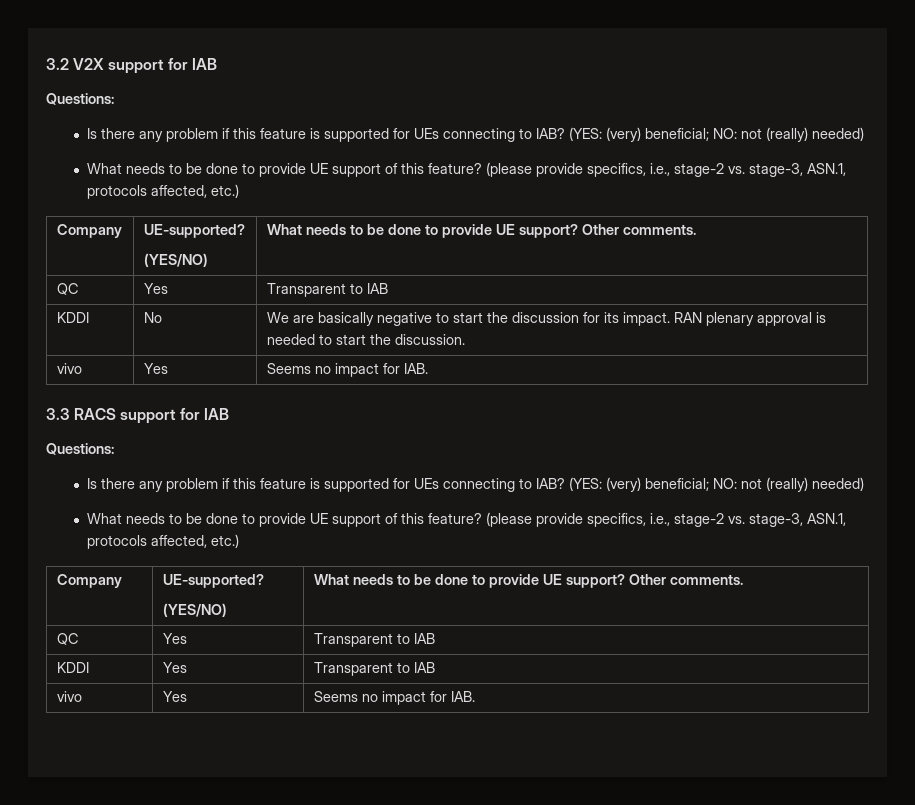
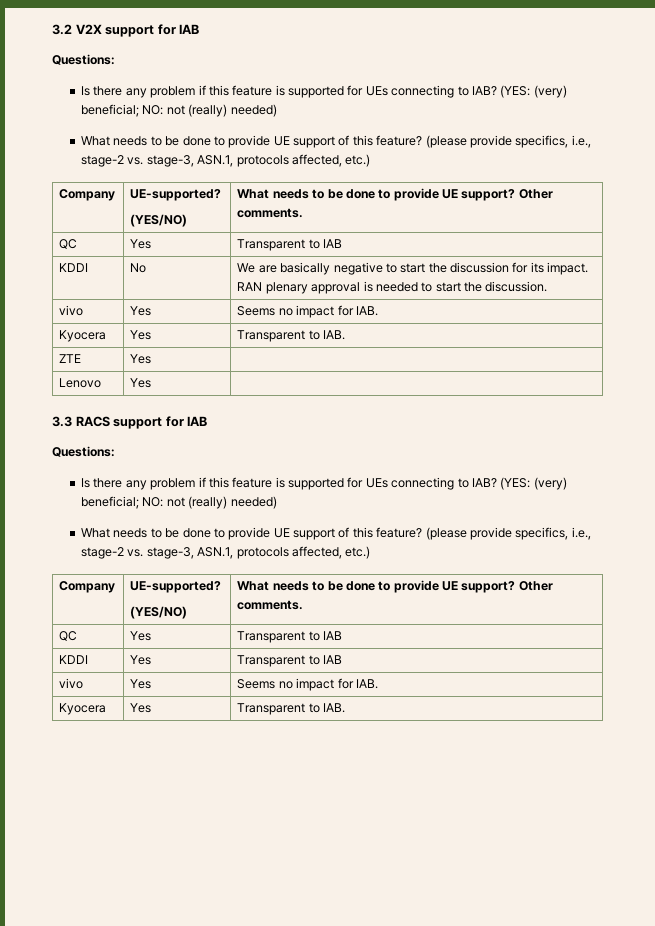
(428, 368) none -> [59,330,107,342] [130,330,152,340] [237,330,346,342] [59,354,82,363] [130,354,152,364] [59,378,102,388] [130,378,152,388] // Kyocera | Yes | Transparent to IAB. // ZTE | Yes | // Lenovo | Yes |
(475, 696) none -> [59,703,107,715] [130,703,152,713] [237,703,346,715] // Kyocera | Yes | Transparent to IAB.

